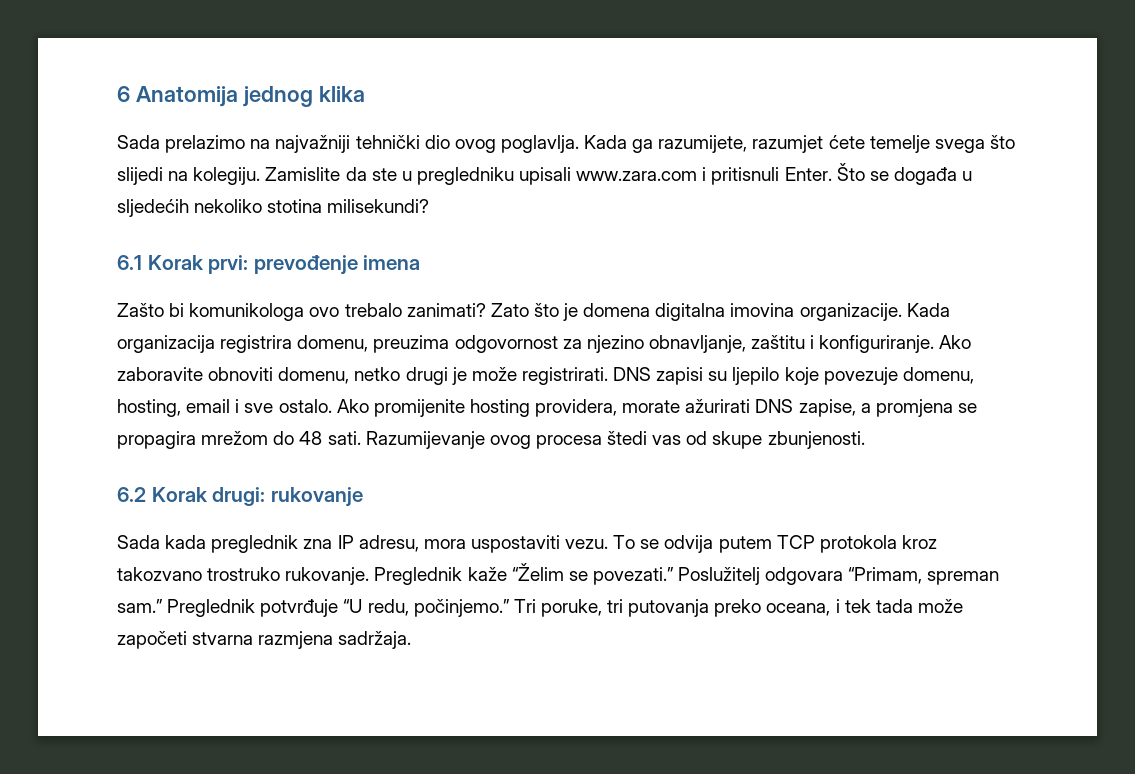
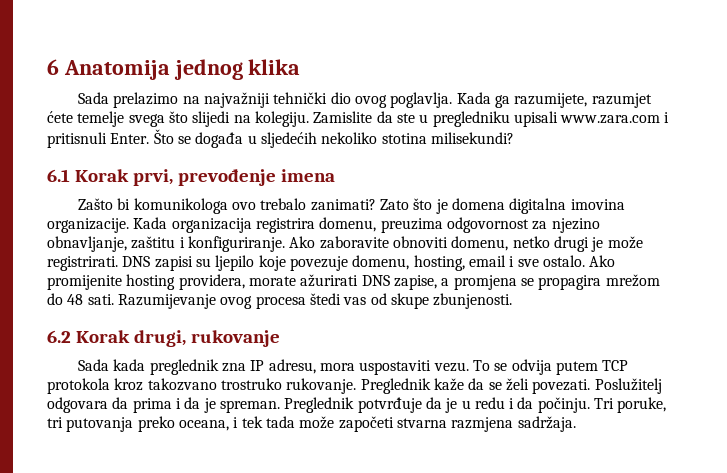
[208,255,249,274] prvi: -> [132,169,173,186] prvi,
[212,487,266,506] drugi: -> [133,330,186,347] drugi,
[511,563,1000,585] [117,599,510,617] “Želim se povezati.” Poslužitelj odgovara “Primam, spreman sam.” Preglednik potvrđuje “U redu, počinjemo.” -> [468,378,662,394] [47,397,590,413] da se želi povezati. Poslužitelj odgovara da prima i da je spreman. Preglednik potvrđuje da je u redu i da počinju.

